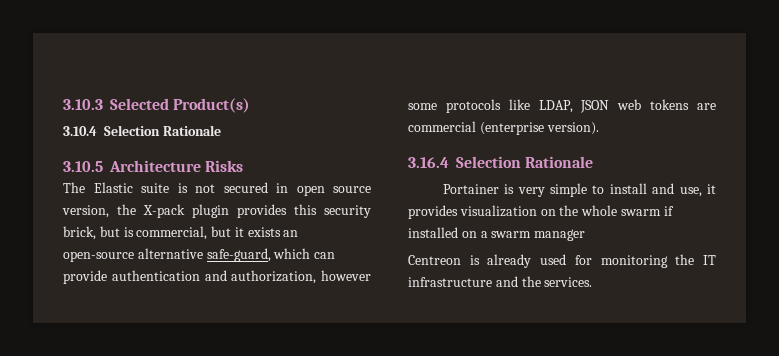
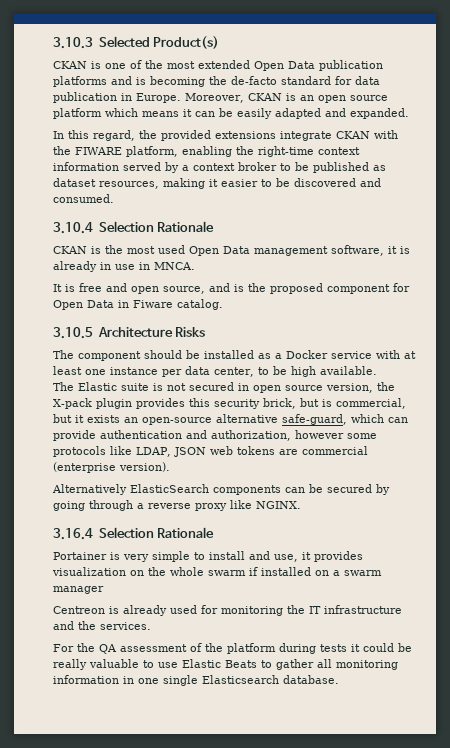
[63,125,221,136] [63,160,244,172] 3.10.4 Selection Rationale // 3.10.5 Architecture Risks -> [53,60,383,71] [53,76,380,87] [53,92,388,103] [53,108,409,119] [53,130,398,141] [53,146,360,157] [53,162,386,173] [53,178,381,189] [53,194,114,203] [53,221,215,234] [53,245,410,256] [53,261,195,272] [53,283,410,294] [53,299,223,310] [53,327,206,339] [53,350,416,361] [53,366,377,377] CKAN is one of the most extended Open Data publication platforms and is becoming the de-facto standard for data publication in Europe. Moreover, CKAN is an open source platform which means it can be easily adapted and expanded. // In this regard, the provided extensions integrate CKAN with the FIWARE platform, enabling the right-time context information served by a context broker to be published as dataset resources, making it easier to be discovered and consumed. // 3.10.4 Selection Rationale // CKAN is the most used Open Data management software, it is already in use in MNCA. // It is free and open source, and is the proposed component for Open Data in Fiware catalog. // 3.10.5 Architecture Risks // The component should be installed as a Docker service with at least one instance per data center, to be high available.
(599, 128) none -> [52,484,390,495] [53,500,301,511] // Alternatively ElasticSearch components can be secured by going through a reverse proxy like NGINX.
(593, 282) none -> [53,643,412,654] [53,659,398,670] [53,675,339,686] // For the QA assessment of the platform during tests it could be really valuable to use Elastic Beats to gather all monitoring information in one single Elasticsearch database.

